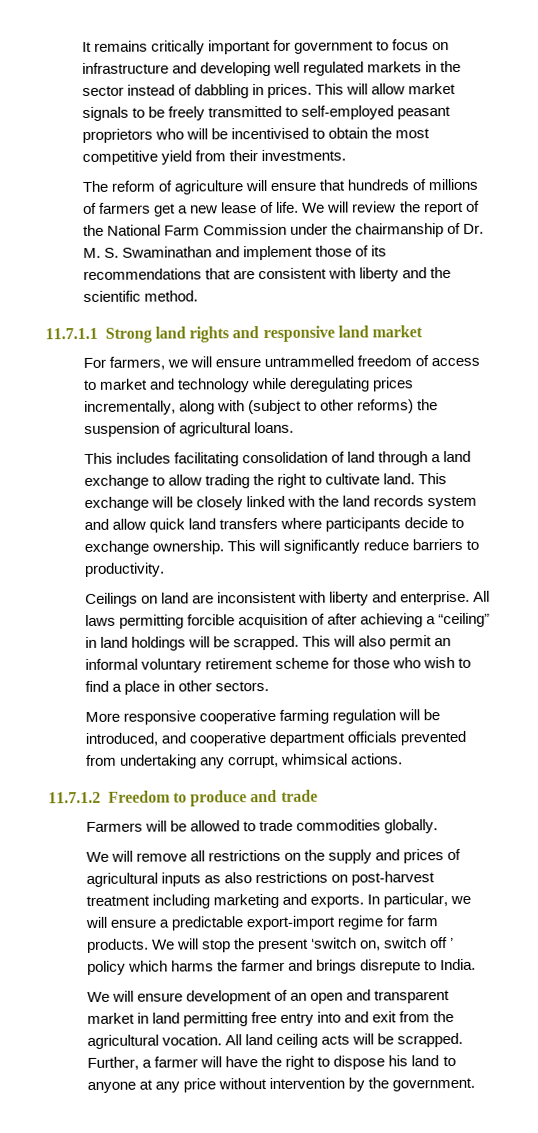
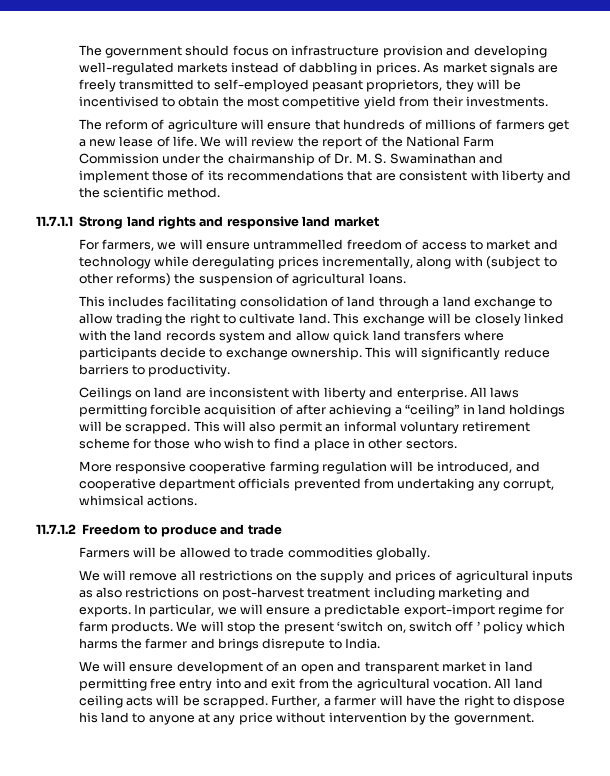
[81,39,390,55] It remains critically important for government to -> [78,45,230,58] The government should
(169, 68) none -> [382,45,443,58] provision
[273,60,462,76] [81,85,124,97] well regulated markets in the sector -> [78,62,228,75] well-regulated markets
[315,82,457,95] [81,106,166,122] This will allow market signals to be -> [423,62,559,75] As market signals are
[81,128,185,144] proprietors who -> [366,79,474,92] proprietors, they

